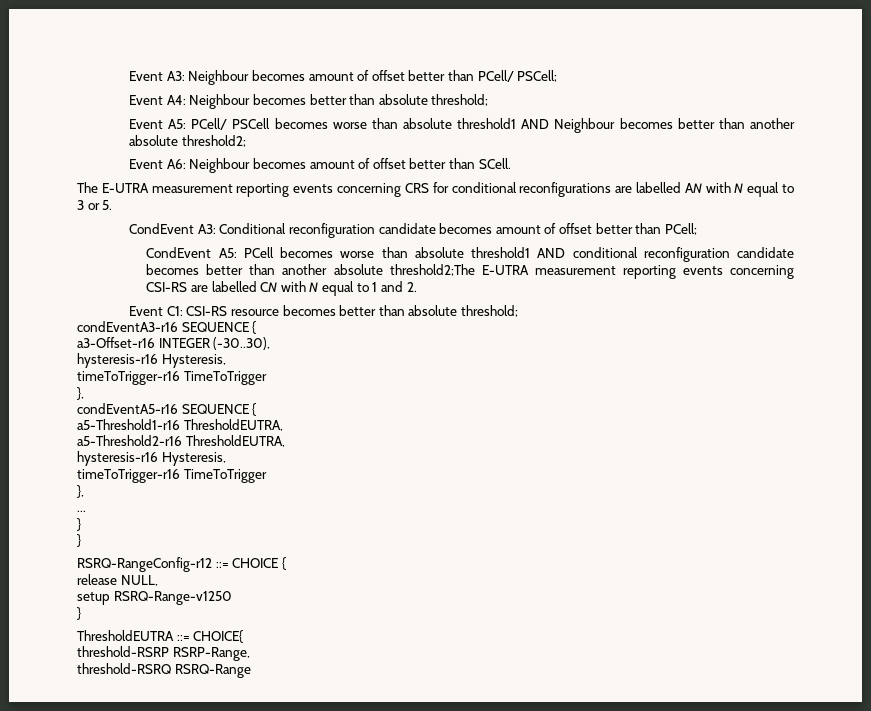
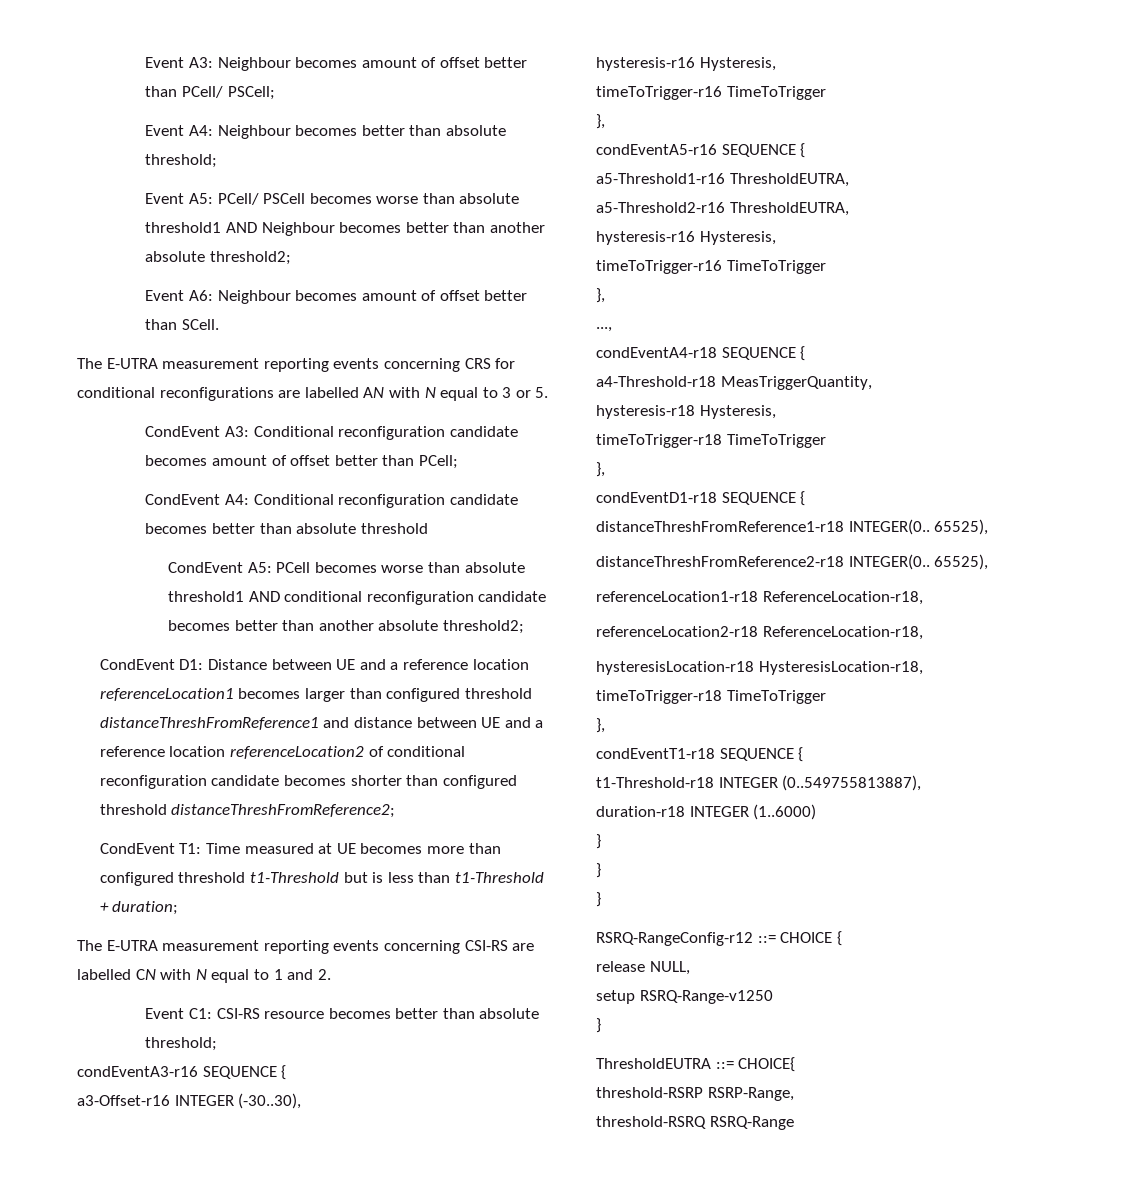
(698, 229) none -> [145,494,518,508] [145,523,428,534] // CondEvent A4: Conditional reconfiguration candidate becomes better than absolute threshold
[389,264,475,276] threshold2;The -> [443,620,525,634] [99,659,529,670] [99,688,532,702] [99,717,544,730] [99,746,466,759] [99,775,517,789] [99,804,396,818] [99,843,501,854] [99,872,544,886] [99,901,179,915] [77,940,102,951] threshold2; // CondEvent D1: Distance between UE and a reference location referenceLocation1 becomes larger than configured threshold distanceThreshFromReference1 and distance between UE and a reference location referenceLocation2 of conditional reconfiguration candidate becomes shorter than configured threshold distanceThreshFromReference2; // CondEvent T1: Time measured at UE becomes more than configured threshold t1-Threshold but is less than t1-Threshold + duration; // The
[77,510,86,512] ... -> [596,327,612,332] [596,346,806,361] [596,376,872,390] [596,405,776,419] [596,434,826,448] [596,462,605,477] [596,491,806,506] [596,519,989,535] [596,554,989,570] [596,591,923,605] [596,626,923,640] [596,661,923,675] [596,690,826,704] [596,718,605,733] [596,747,804,762] [596,775,922,791] [596,804,817,820] [596,834,601,849] ..., // condEventA4-r18 SEQUENCE { // a4-Threshold-r18 MeasTriggerQuantity, // hysteresis-r18 Hysteresis, // timeToTrigger-r18 TimeToTrigger // }, // condEventD1-r18 SEQUENCE { // distanceThreshFromReference1-r18 INTEGER(0.. 65525), // distanceThreshFromReference2-r18 INTEGER(0.. 65525), // referenceLocation1-r18 ReferenceLocation-r18, // referenceLocation2-r18 ReferenceLocation-r18, // hysteresisLocation-r18 HysteresisLocation-r18, // timeToTrigger-r18 TimeToTrigger // }, // condEventT1-r18 SEQUENCE { // t1-Threshold-r18 INTEGER (0..549755813887), // duration-r18 INTEGER (1..6000) // }

